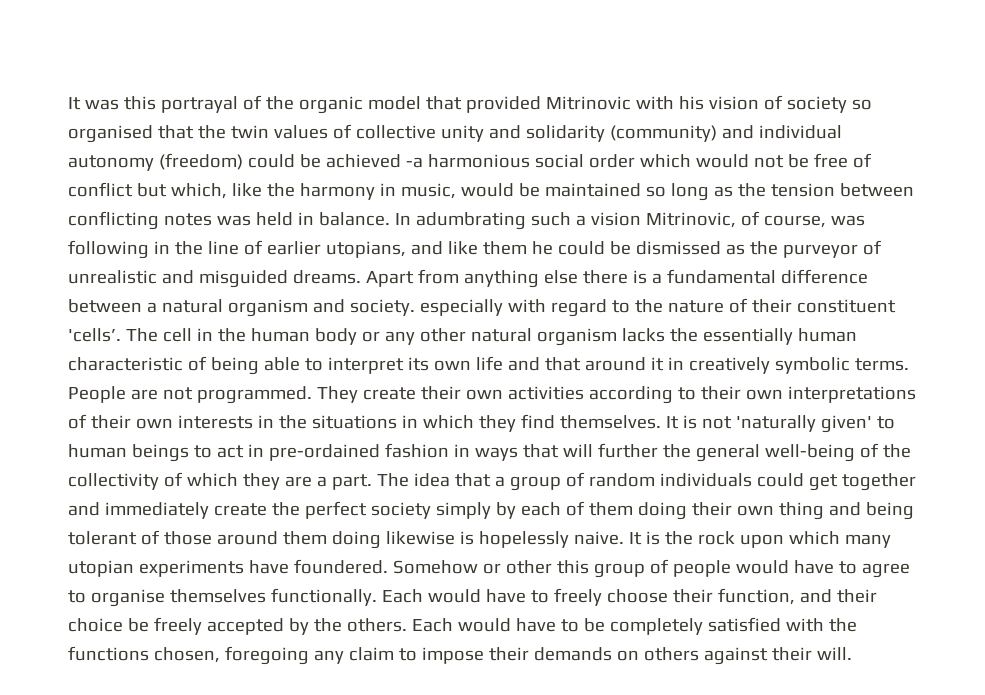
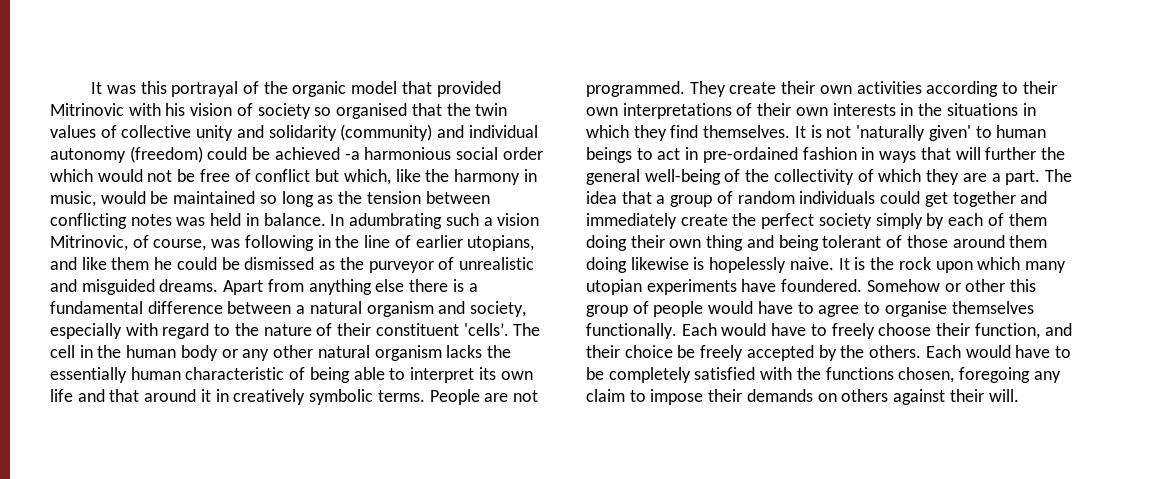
[349,299,415,316] society. -> [470,301,527,317] society,

